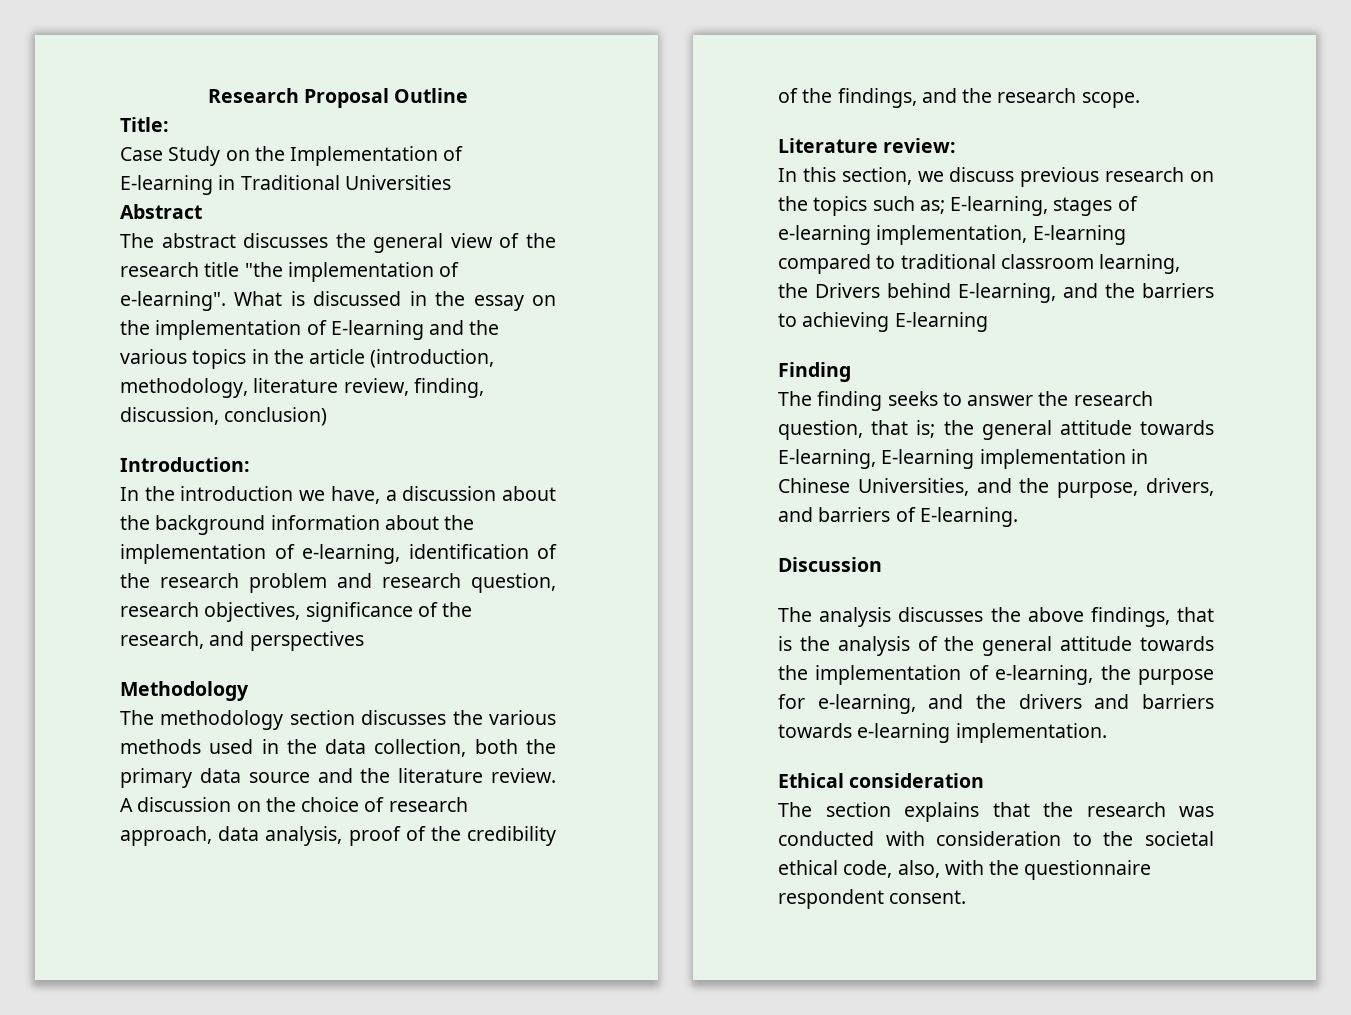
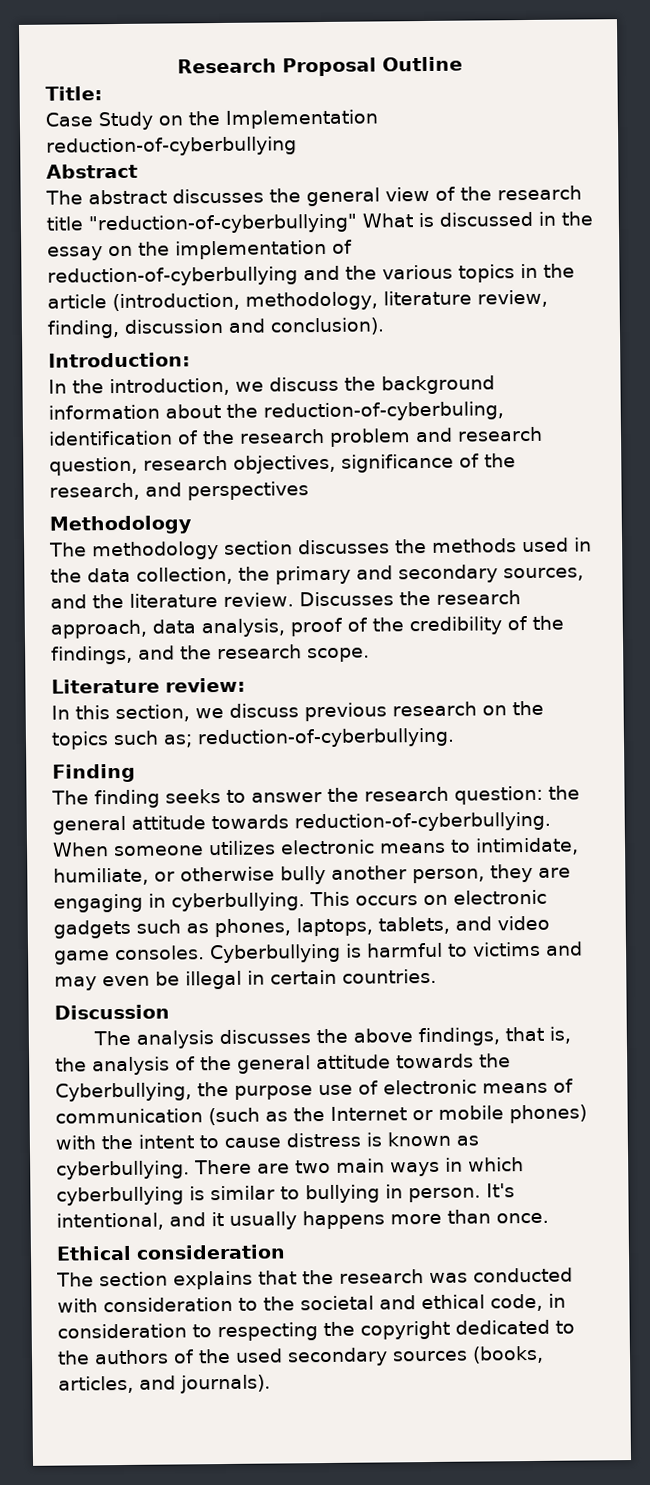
[443,146,464,161] [120,175,451,195] of E-learning in Traditional Universities -> [46,136,297,157] reduction-of-cyberbullying
[244,262,460,282] [120,291,226,311] "the implementation of e-learning". -> [88,213,358,235] "reduction-of-cyberbullying"
[330,320,424,340] E-learning -> [47,266,298,287] reduction-of-cyberbullying
[120,407,328,426] discussion, conclusion) -> [124,317,385,336] discussion and conclusion).
[180,486,556,504] introduction we have, a discussion about -> [109,376,339,397] introduction, we discuss
[120,544,400,564] implementation of e-learning, -> [263,401,504,422] reduction-of-cyberbuling,
[489,710,556,725] various -> (427, 546) none
[474,739,518,754] both -> (233, 575) none
[199,768,310,783] data source -> [356,564,584,584] and secondary sources,
[120,797,385,812] A discussion on the choice of -> [298,590,431,607] Discusses the
[950,196,1138,216] [778,225,1126,245] [778,254,1181,274] [778,283,1214,303] [778,312,988,332] E-learning, stages of e-learning implementation, E-learning compared to traditional classroom learning, the Drivers behind E-learning, and the barriers to achieving E-learning -> [197,727,455,749] reduction-of-cyberbullying.
[778,420,1214,440] [778,449,1148,469] [778,478,1214,498] [778,507,1018,527] question, that is; the general attitude towards E-learning, E-learning implementation in Chinese Universities, and the purpose, drivers, and barriers of E-learning. -> [454,785,580,805] [52,811,551,835] [52,837,579,857] [53,863,571,886] [53,889,547,913] [53,915,550,939] [54,941,583,965] [54,968,437,991] question: the general attitude towards reduction-of-cyberbullying. When someone utilizes electronic means to intimidate, humiliate, or otherwise bully another person, they are engaging in cyberbullying. This occurs on electronic gadgets such as phones, laptops, tablets, and video game consoles. Cyberbullying is harmful to victims and may even be illegal in certain countries.
[778,636,792,651] is -> [549,1026,572,1044] is,
[815,665,1214,685] [778,694,1214,714] [778,723,1107,743] implementation of e-learning, the purpose for e-learning, and the drivers and barriers towards e-learning implementation. -> [55,1078,574,1102] [55,1104,587,1126] [55,1131,479,1150] [56,1157,524,1180] [56,1183,515,1206] [56,1209,549,1231] Cyberbullying, the purpose use of electronic means of communication (such as the Internet or mobile phones) with the intent to cause distress is known as cyberbullying. There are two main ways in which cyberbullying is similar to bullying in person. It's intentional, and it usually happens more than once.
(1214, 838) none -> [379,1295,416,1310] and
[897,860,1152,880] [778,889,967,909] also, with the questionnaire respondent consent. -> [548,1293,566,1308] [57,1319,575,1342] [57,1345,544,1367] [58,1374,271,1394] in consideration to respecting the copyright dedicated to the authors of the used secondary sources (books, articles, and journals).

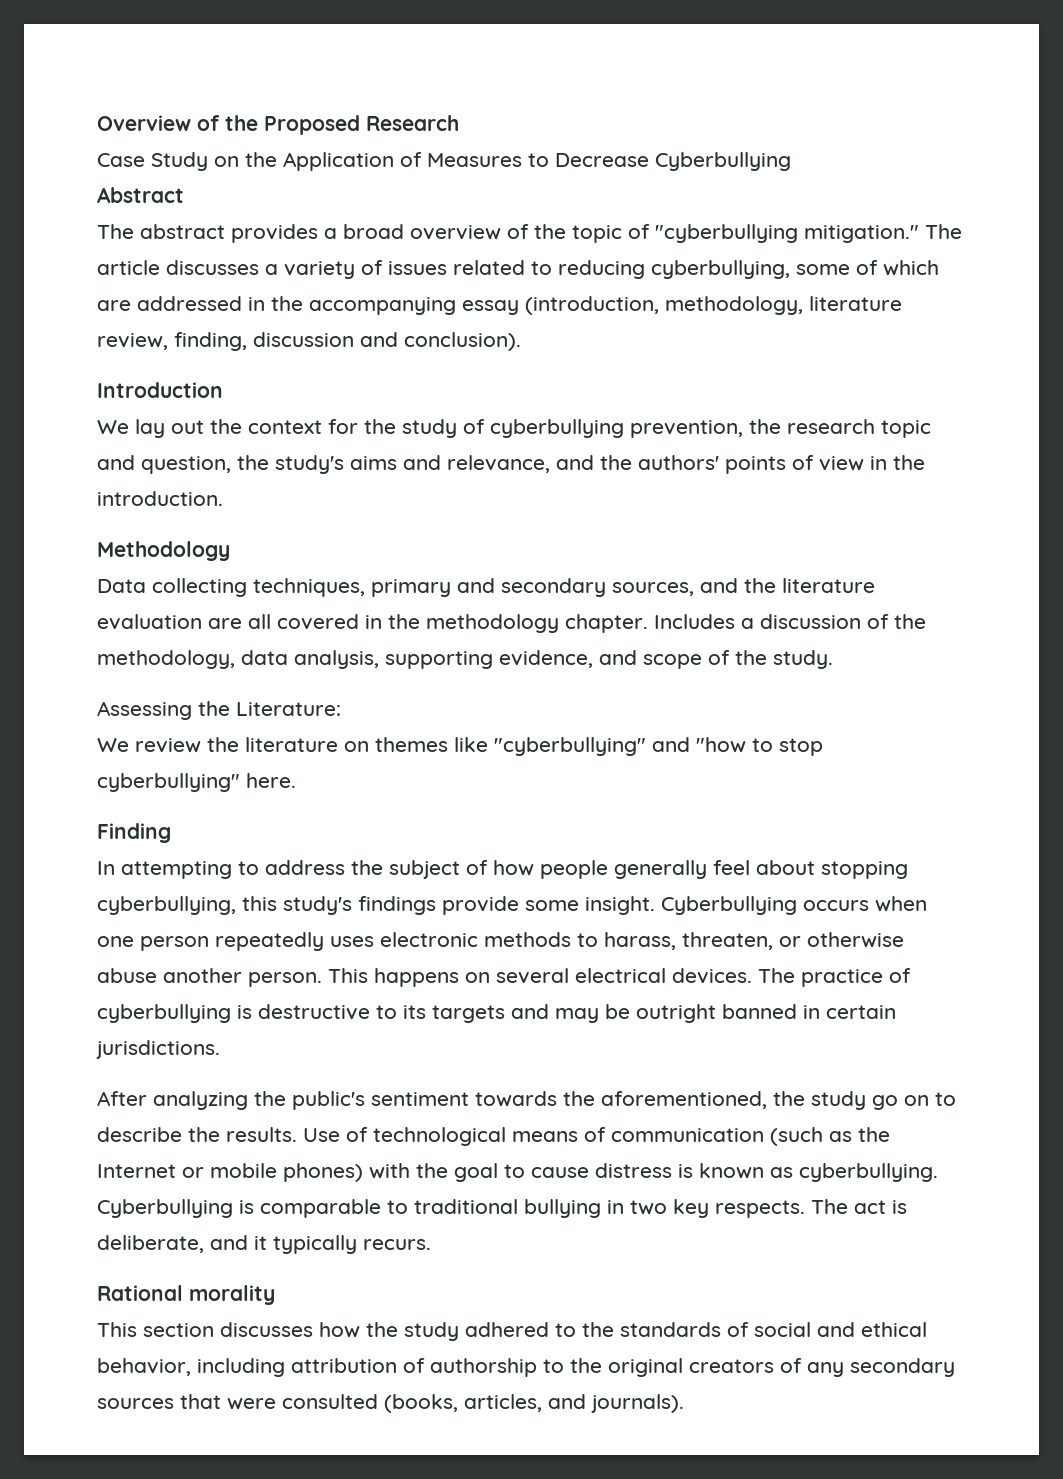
[176,56,463,77] [45,86,103,101] Research Proposal Outline // Title: -> [97,115,459,135] Overview of the Proposed Research
[225,109,378,129] [46,136,297,157] [46,163,138,179] [45,185,582,207] [46,211,593,235] [47,239,353,261] [47,263,575,287] [47,294,107,309] Implementation reduction-of-cyberbullying // Abstract // The abstract discusses the general view of the research title "reduction-of-cyberbullying" What is discussed in the essay on the implementation of reduction-of-cyberbullying and the various topics in the article -> [283,152,791,171] [97,187,184,203] [97,224,962,243] [97,260,939,279] [97,296,519,315] Application of Measures to Decrease Cyberbullying // Abstract // The abstract provides a broad overview of the topic of "cyberbullying mitigation." The article discusses a variety of issues related to reducing cyberbullying, some of which are addressed in the accompanying essay
[48,352,191,368] [48,375,495,397] [48,401,504,422] [48,426,543,447] [49,453,516,476] [49,481,309,501] [49,515,192,535] [49,537,592,561] [50,566,270,585] Introduction: // In the introduction, we discuss the background information about the reduction-of-cyberbuling, identification of the research problem and research question, research objectives, significance of the research, and perspectives // Methodology // The methodology section discusses the methods used in the data collection, the -> [97,382,223,398] [97,419,931,438] [97,455,925,474] [97,491,223,506] [97,541,230,561] [97,578,365,597] Introduction // We lay out the context for the study of cyberbullying prevention, the research topic and question, the study's aims and relevance, and the authors' points of view in the introduction. // Methodology // Data collecting techniques,
[223,590,521,607] [50,615,564,639] [51,644,370,665] [51,677,246,694] [51,700,544,723] [51,727,455,750] [52,763,136,783] [51,785,580,809] [52,811,551,835] [52,837,579,857] [53,863,571,886] [53,889,547,913] [53,915,550,939] [54,941,583,965] [54,968,437,991] [54,1004,170,1020] [93,1026,572,1049] [55,1053,511,1076] [55,1079,477,1102] review. Discusses the research approach, data analysis, proof of the credibility of the findings, and the research scope. // Literature review: // In this section, we discuss previous research on the topics such as; reduction-of-cyberbullying. // Finding // The finding seeks to answer the research question: the general attitude towards reduction-of-cyberbullying. When someone utilizes electronic means to intimidate, humiliate, or otherwise bully another person, they are engaging in cyberbullying. This occurs on electronic gadgets such as phones, laptops, tablets, and video game consoles. Cyberbullying is harmful to victims and may even be illegal in certain countries. // Discussion // The analysis discusses the above findings, that is, the analysis of the general attitude towards the Cyberbullying, the purpose use of electronic -> [97,614,926,633] [97,650,833,669] [97,701,341,720] [97,737,823,756] [97,773,296,792] [97,823,171,843] [97,860,908,879] [97,896,927,915] [97,932,904,951] [97,968,911,987] [97,1004,896,1023] [96,1040,220,1059] [97,1091,956,1110] [97,1127,506,1146] evaluation are all covered in the methodology chapter. Includes a discussion of the methodology, data analysis, supporting evidence, and scope of the study. // Assessing the Literature: // We review the literature on themes like "cyberbullying" and "how to stop cyberbullying" here. // Finding // In attempting to address the subject of how people generally feel about stopping cyberbullying, this study's findings provide some insight. Cyberbullying occurs when one person repeatedly uses electronic methods to harass, threaten, or otherwise abuse another person. This happens on several electrical devices. The practice of cyberbullying is destructive to its targets and may be outright banned in certain jurisdictions. // After analyzing the public's sentiment towards the aforementioned, the study go on to describe the results. Use of technological
[138,1134,194,1149] intent -> [454,1163,498,1182] goal
[194,1157,524,1177] [56,1183,515,1206] [56,1209,549,1231] [56,1244,286,1261] [56,1267,573,1290] [57,1293,566,1313] [57,1319,575,1342] [57,1347,468,1367] There are two main ways in which cyberbullying is similar to bullying in person. It's intentional, and it usually happens more than once. // Ethical consideration // The section explains that the research was conducted with consideration to the societal and ethical code, in consideration to respecting the copyright dedicated to the authors of the used secondary sources -> [97,1199,907,1218] [97,1235,431,1254] [97,1285,275,1305] [97,1322,927,1341] [97,1358,955,1377] [97,1394,378,1410] Cyberbullying is comparable to traditional bullying in two key respects. The act is deliberate, and it typically recurs. // Rational morality // This section discusses how the study adhered to the standards of social and ethical behavior, including attribution of authorship to the original creators of any secondary sources that were consulted

